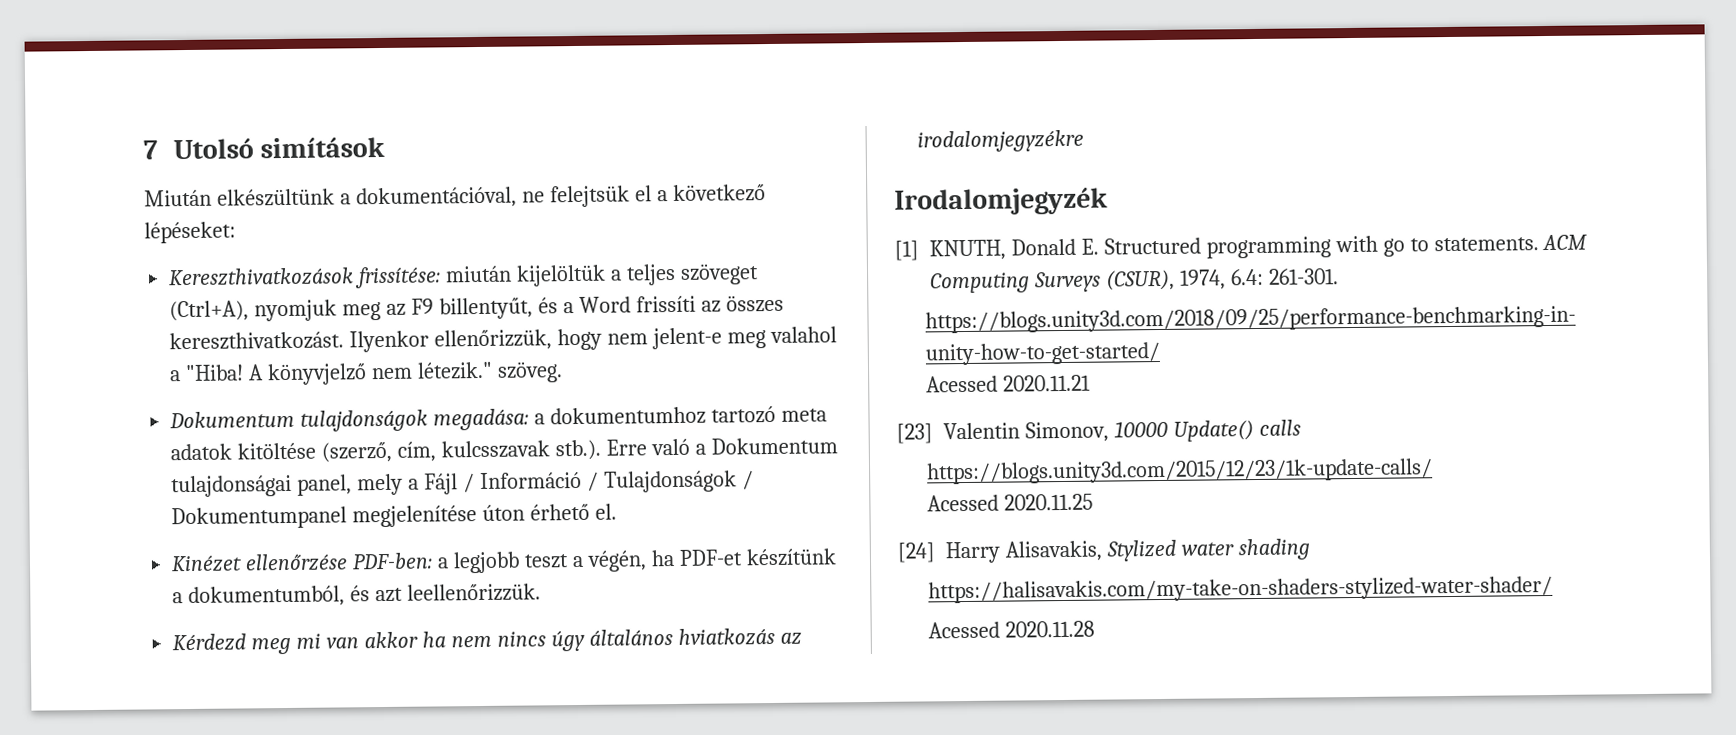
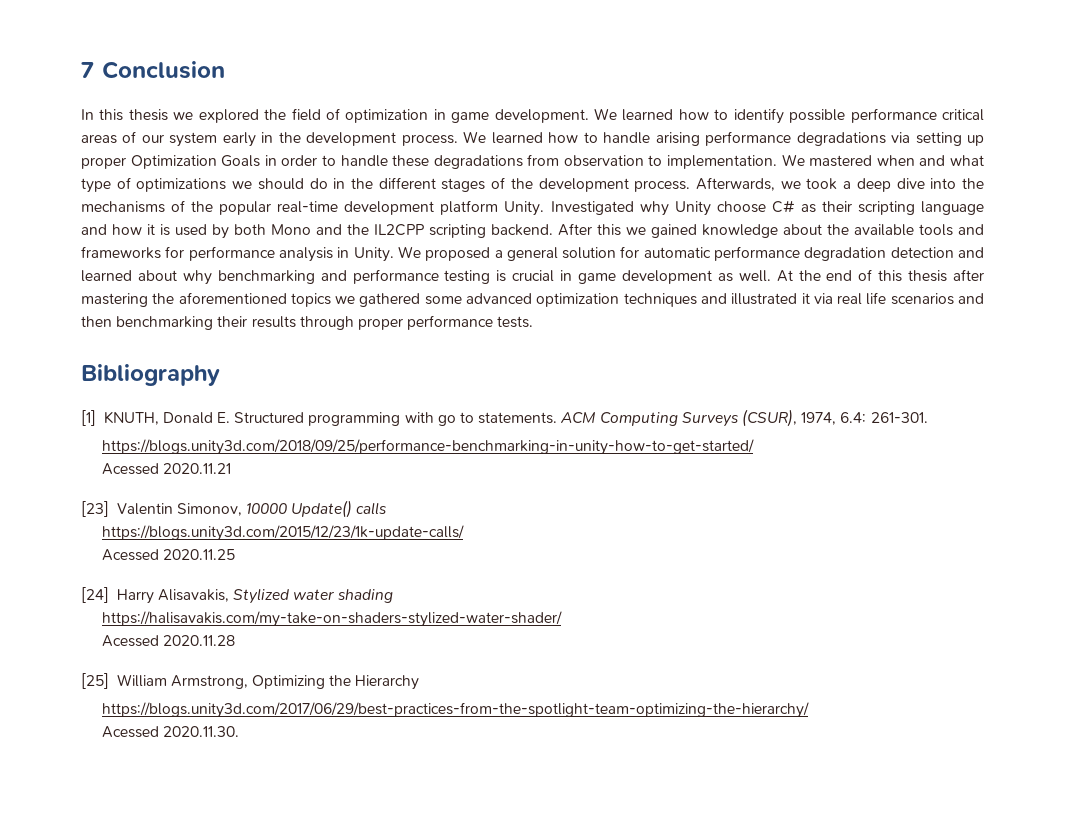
[172,136,386,160] [144,184,766,209] [144,221,236,244] [168,263,759,289] [169,294,784,322] [169,326,837,353] [169,361,563,386] [169,405,827,432] [170,437,838,463] [171,470,754,498] [171,503,617,530] [171,548,837,574] [172,583,541,608] [172,627,802,655] [917,129,1085,153] [894,187,1108,216] Utolsó simítások // Miután elkészültünk a dokumentációval, ne felejtsük el a következő lépéseket: // Kereszthivatkozások frissítése: miután kijelöltük a teljes szöveget (Ctrl+A), nyomjuk meg az F9 billentyűt, és a Word frissíti az összes kereszthivatkozást. Ilyenkor ellenőrizzük, hogy nem jelent-e meg valahol a "Hiba! A könyvjelző nem létezik." szöveg. // Dokumentum tulajdonságok megadása: a dokumentumhoz tartozó meta adatok kitöltése (szerző, cím, kulcsszavak stb.). Erre való a Dokumentum tulajdonságai panel, mely a Fájl / Információ / Tulajdonságok / Dokumentumpanel megjelenítése úton érhető el. // Kinézet ellenőrzése PDF-ben: a legjobb teszt a végén, ha PDF-et készítünk a dokumentumból, és azt leellenőrizzük. // Kérdezd meg mi van akkor ha nem nincs úgy általános hviatkozás az irodalomjegyzékre // Irodalomjegyzék -> [101,61,225,79] [81,108,985,124] [81,131,985,147] [81,154,985,169] [81,177,984,193] [81,200,984,216] [81,223,984,239] [81,246,984,262] [81,269,984,285] [81,292,984,307] [81,315,534,330] [81,364,220,386] Conclusion // In this thesis we explored the field of optimization in game development. We learned how to identify possible performance critical areas of our system early in the development process. We learned how to handle arising performance degradations via setting up proper Optimization Goals in order to handle these degradations from observation to implementation. We mastered when and what type of optimizations we should do in the different stages of the development process. Afterwards, we took a deep dive into the mechanisms of the popular real-time development platform Unity. Investigated why Unity choose C# as their scripting language and how it is used by both Mono and the IL2CPP scripting backend. After this we gained knowledge about the available tools and frameworks for performance analysis in Unity. We proposed a general solution for automatic performance degradation detection and learned about why benchmarking and performance testing is crucial in game development as well. At the end of this thesis after mastering the aforementioned topics we gathered some advanced optimization techniques and illustrated it via real life scenarios and then benchmarking their results through proper performance tests. // Bibliography
(1095, 629) none -> [81,673,420,690] [101,702,809,718] [101,726,239,738] // [25] William Armstrong, Optimizing the Hierarchy // https://blogs.unity3d.com/2017/06/29/best-practices-from-the-spotlight-team-optimizing-the-hierarchy/ // Acessed 2020.11.30.

